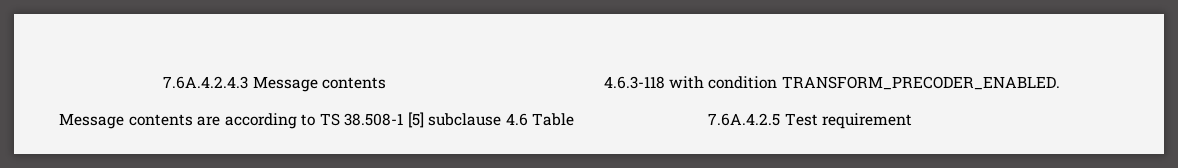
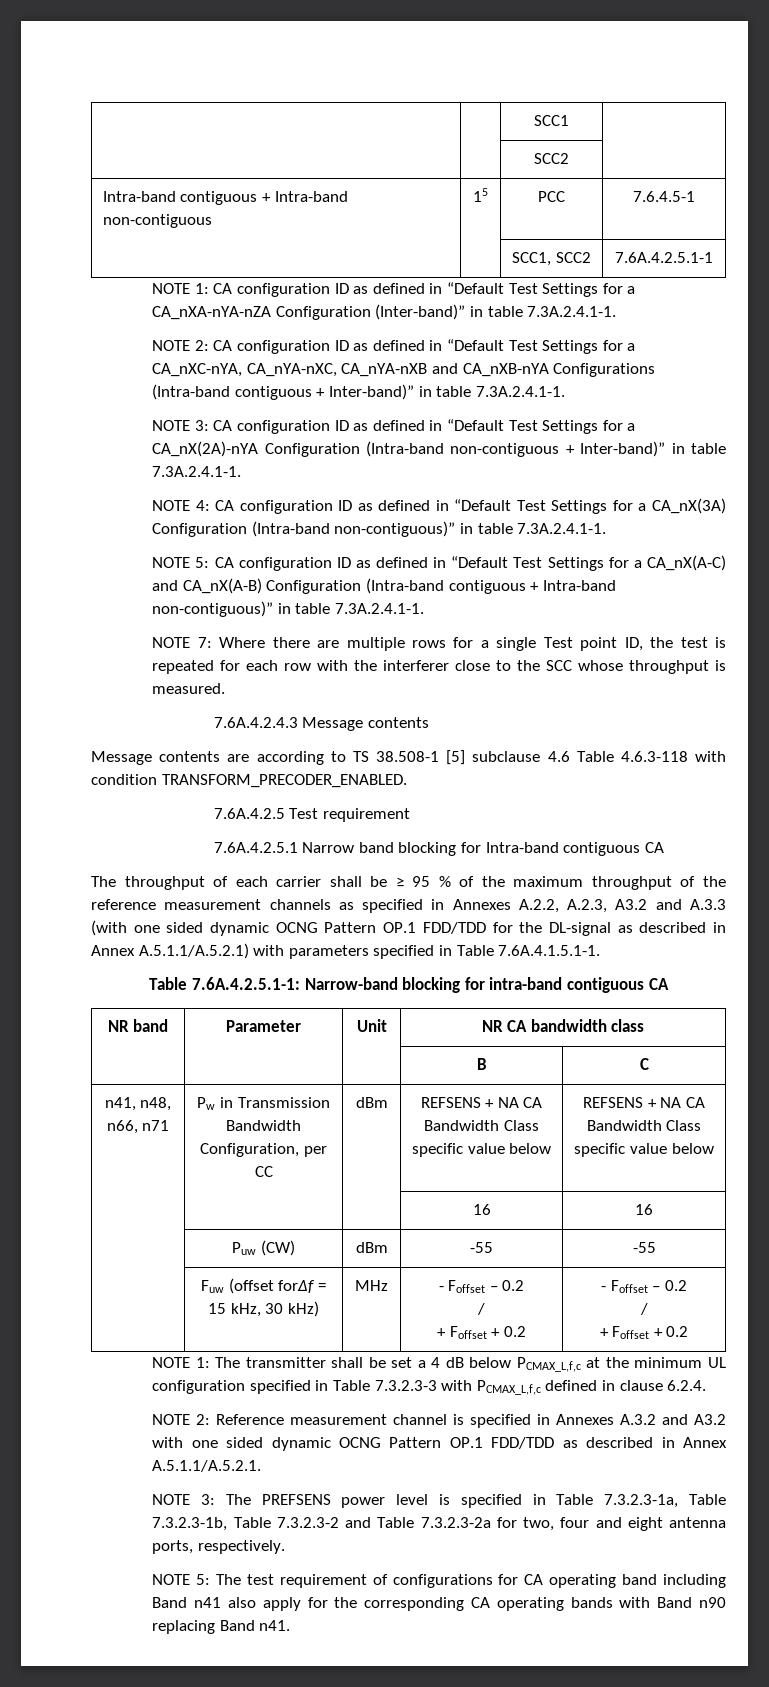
(163, 82) none -> [534,115,569,126] [534,153,569,164] [102,191,348,205] [102,214,212,228] [473,188,488,202] [538,191,565,202] [633,191,695,202] [512,252,591,266] [615,252,713,263] [152,282,636,297] [152,304,617,320] [152,339,636,354] [152,363,656,377] [152,384,565,400] [152,419,636,434] [152,441,727,457] [152,466,242,477] [152,498,726,514] [152,521,607,537] [152,555,726,571] [152,578,616,594] [152,601,425,617] [152,637,726,651] [152,660,726,674] [152,683,226,694] | | SCC1 | // | | SCC2 | // Intra-band contiguous + Intra-band non-contiguous | 15 | PCC | 7.6.4.5-1 // | | SCC1, SCC2 | 7.6A.4.2.5.1-1 // NOTE 1: CA configuration ID as defined in “Default Test Settings for a CA_nXA-nYA-nZA Configuration (Inter-band)” in table 7.3A.2.4.1-1. // NOTE 2: CA configuration ID as defined in “Default Test Settings for a CA_nXC-nYA, CA_nYA-nXC, CA_nYA-nXB and CA_nXB-nYA Configurations (Intra-band contiguous + Inter-band)” in table 7.3A.2.4.1-1. // NOTE 3: CA configuration ID as defined in “Default Test Settings for a CA_nX(2A)-nYA Configuration (Intra-band non-contiguous + Inter-band)” in table 7.3A.2.4.1-1. // NOTE 4: CA configuration ID as defined in “Default Test Settings for a CA_nX(3A) Configuration (Intra-band non-contiguous)” in table 7.3A.2.4.1-1. // NOTE 5: CA configuration ID as defined in “Default Test Settings for a CA_nX(A-C) and CA_nX(A-B) Configuration (Intra-band contiguous + Intra-band non-contiguous)” in table 7.3A.2.4.1-1. // NOTE 7: Where there are multiple rows for a single Test point ID, the test is repeated for each row with the interferer close to the SCC whose throughput is measured. //
(912, 121) none -> [213,842,664,856] [91,876,726,890] [91,899,726,913] [91,920,726,936] [91,943,601,959] [149,977,669,993] [107,1019,169,1032] [226,1020,301,1032] [356,1019,387,1032] [481,1019,645,1032] [476,1058,487,1070] [639,1058,649,1070] [104,1097,172,1111] [106,1120,170,1134] [197,1097,330,1110] [226,1120,301,1131] [200,1143,327,1157] [254,1166,273,1177] [355,1097,388,1108] [420,1097,543,1108] [424,1120,539,1131] [411,1143,552,1157] [583,1097,705,1108] [586,1120,702,1131] [574,1143,714,1157] [472,1204,491,1215] [635,1204,653,1215] [232,1240,295,1256] [355,1242,388,1253] [470,1242,493,1253] [632,1242,656,1253] [201,1278,326,1294] [208,1301,319,1317] [355,1280,388,1291] [438,1280,525,1293] [477,1303,485,1315] [437,1326,526,1339] [601,1280,687,1293] [639,1303,648,1315] [599,1326,689,1339] [152,1357,727,1372] [152,1380,707,1395] [152,1414,727,1428] [152,1437,727,1451] [152,1460,262,1472] [152,1494,726,1508] [152,1517,726,1531] [152,1540,285,1554] [152,1574,726,1588] [152,1597,726,1611] [152,1620,291,1634] // 7.6A.4.2.5.1 Narrow band blocking for Intra-band contiguous CA // The throughput of each carrier shall be ≥ 95 % of the maximum throughput of the reference measurement channels as specified in Annexes A.2.2, A.2.3, A3.2 and A.3.3 (with one sided dynamic OCNG Pattern OP.1 FDD/TDD for the DL-signal as described in Annex A.5.1.1/A.5.2.1) with parameters specified in Table 7.6A.4.1.5.1-1. // Table 7.6A.4.2.5.1-1: Narrow-band blocking for intra-band contiguous CA // NR band | Parameter | Unit | NR CA bandwidth class // | | | B | C // n41, n48, n66, n71 | Pw in Transmission Bandwidth Configuration, per CC | dBm | REFSENS + NA CA Bandwidth Class specific value below | REFSENS + NA CA Bandwidth Class specific value below // | | | 16 | 16 // | Puw (CW) | dBm | -55 | -55 // | Fuw (offset forΔf = 15 kHz, 30 kHz) | MHz | - Foffset – 0.2 // / // + Foffset + 0.2 | - Foffset – 0.2 // / // + Foffset + 0.2 // NOTE 1: The transmitter shall be set a 4 dB below PCMAX_L,f,c at the minimum UL configuration specified in Table 7.3.2.3-3 with PCMAX_L,f,c defined in clause 6.2.4. // NOTE 2: Reference measurement channel is specified in Annexes A.3.2 and A3.2 with one sided dynamic OCNG Pattern OP.1 FDD/TDD as described in Annex A.5.1.1/A.5.2.1. // NOTE 3: The PREFSENS power level is specified in Table 7.3.2.3-1a, Table 7.3.2.3-1b, Table 7.3.2.3-2 and Table 7.3.2.3-2a for two, four and eight antenna ports, respectively. // NOTE 5: The test requirement of configurations for CA operating band including Band n41 also apply for the corresponding CA operating bands with Band n90 replacing Band n41.

